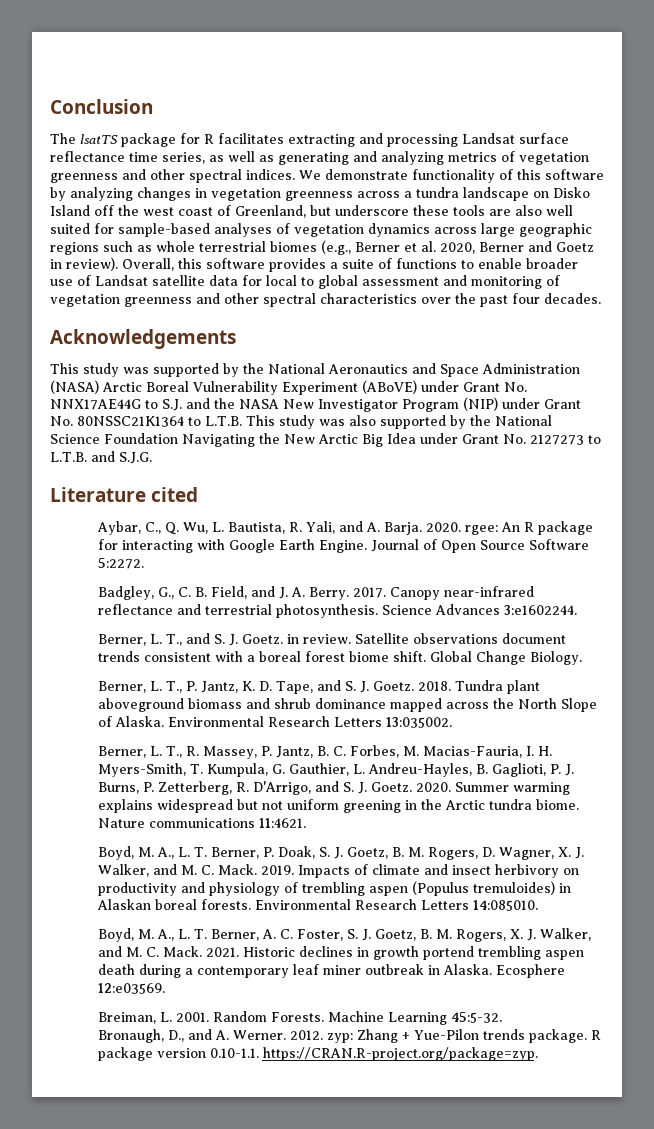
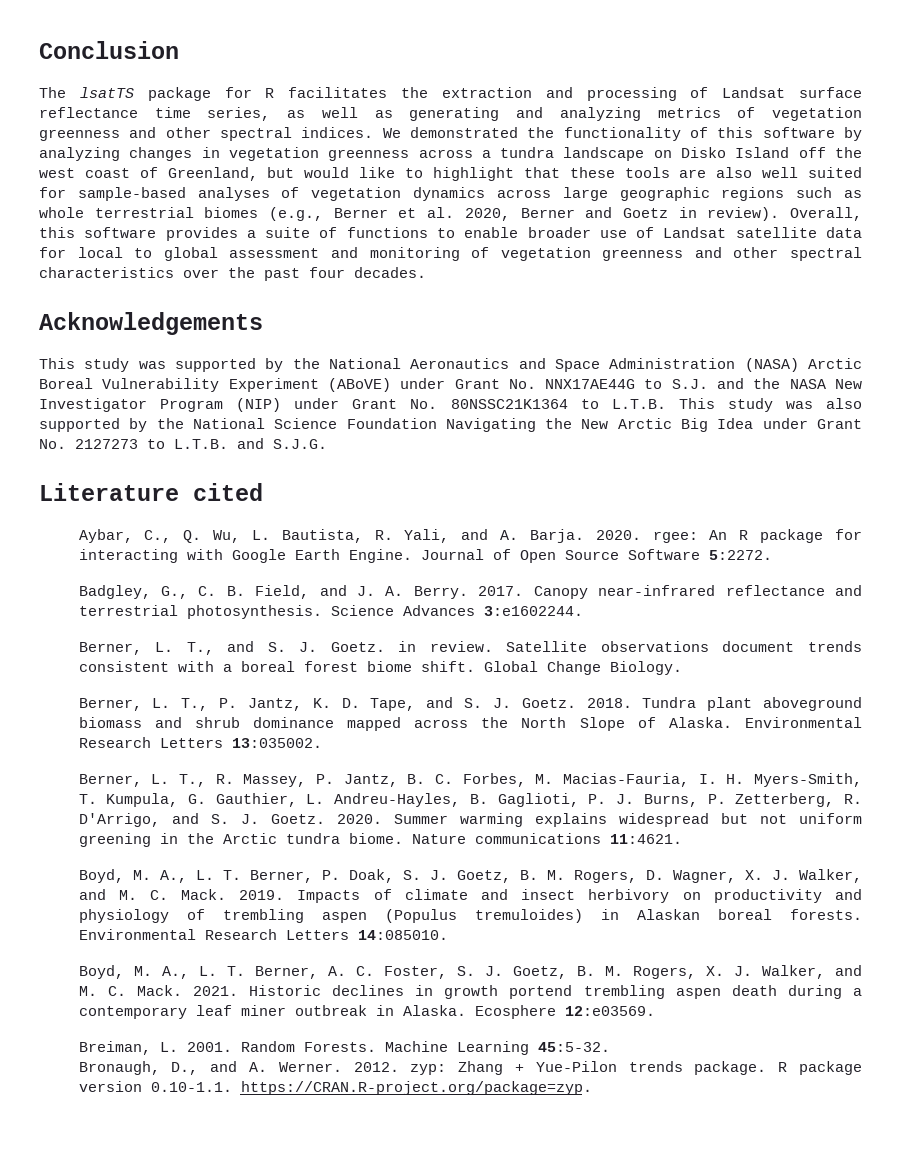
[288,134,355,147] extracting -> [401,87,532,98] the extraction
(458, 140) none -> [690,87,709,98] of
[325,169,408,180] demonstrate -> [409,127,555,138] demonstrated the
[335,205,409,216] underscore -> [304,167,560,181] would like to highlight that

